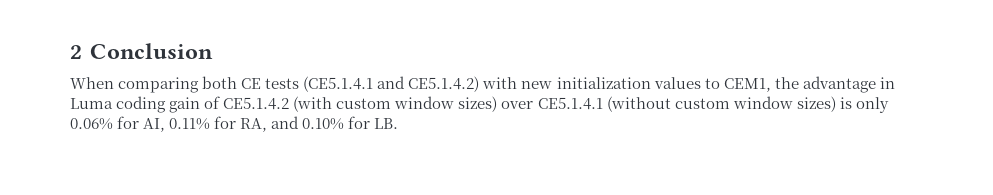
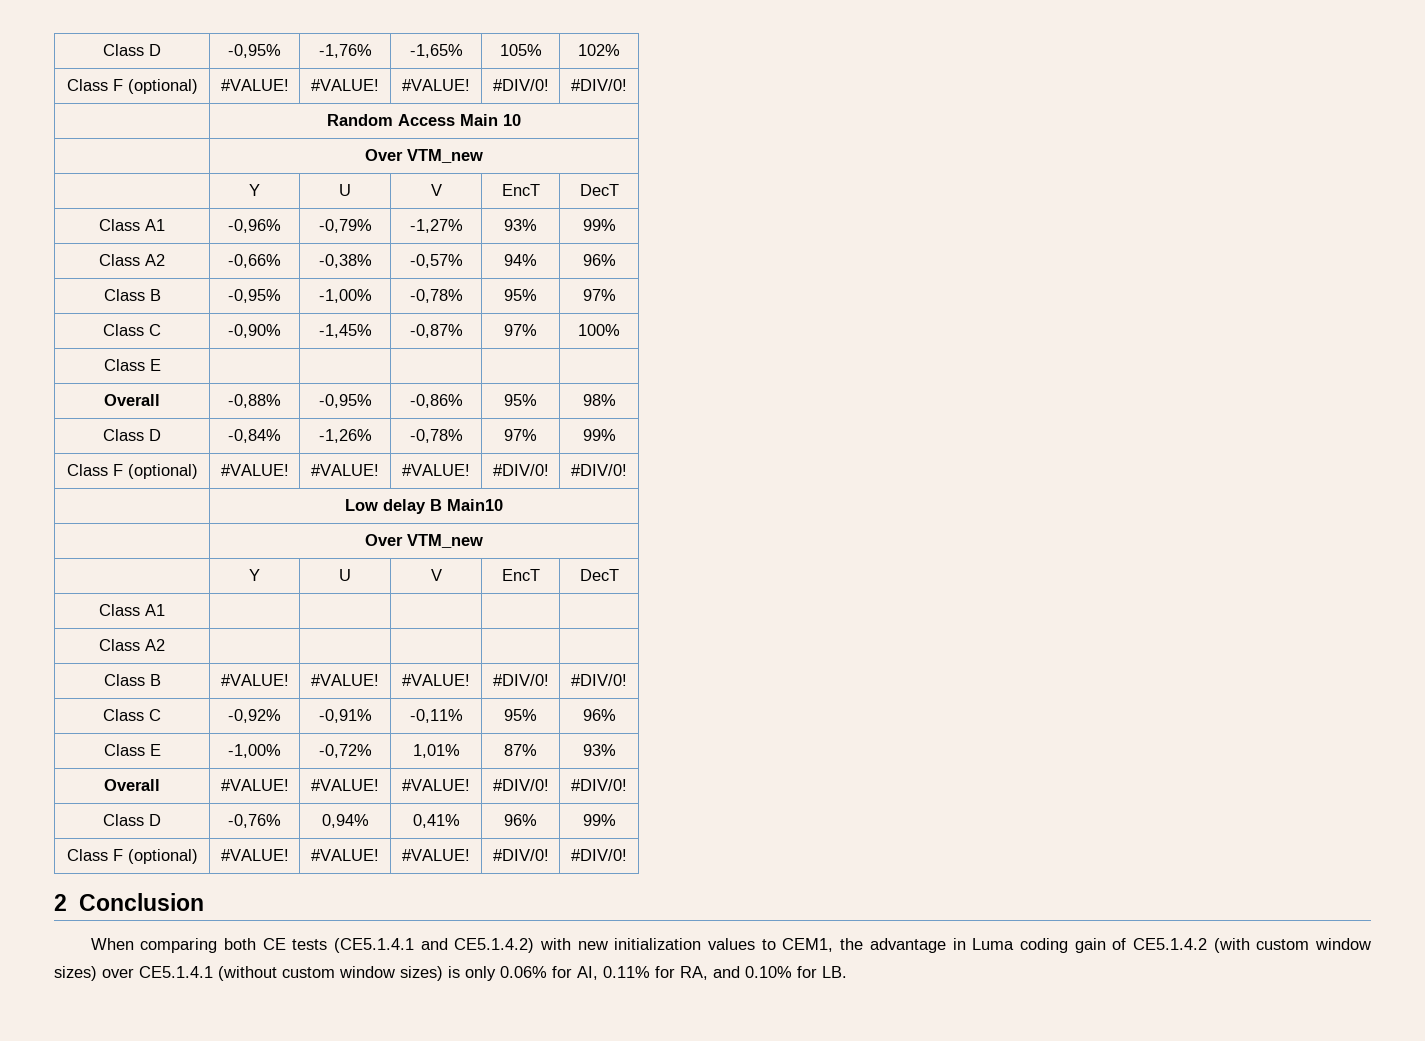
(70, 52) none -> [103,44,161,56] [228,44,281,58] [318,44,372,58] [409,44,463,58] [499,44,542,56] [578,44,620,56] [66,79,198,94] [220,79,289,91] [311,79,379,91] [402,79,470,91] [492,79,549,91] [571,79,627,91] [327,114,521,126] [365,149,483,163] [249,184,260,196] [339,184,351,196] [430,184,442,196] [501,184,540,196] [579,184,619,196] [99,219,165,231] [228,219,281,233] [318,219,372,233] [409,219,463,233] [504,219,537,231] [582,219,616,231] [99,254,165,266] [228,254,281,268] [318,254,372,268] [409,254,463,268] [504,254,537,266] [582,254,616,266] [103,289,161,301] [228,289,281,303] [318,289,372,303] [409,289,463,303] [504,289,537,301] [582,289,616,301] [103,324,161,336] [228,324,281,338] [318,324,372,338] [409,324,463,338] [504,324,537,336] [578,324,620,336] [103,359,161,371] [104,394,160,406] [228,394,281,408] [318,394,372,408] [409,394,463,408] [504,394,537,406] [582,394,616,406] [103,429,161,441] [228,429,281,443] [318,429,372,443] [409,429,463,443] [504,429,537,441] [582,429,616,441] [66,464,198,479] [220,464,289,476] [311,464,379,476] [402,464,470,476] [492,464,549,476] [571,464,627,476] [345,499,503,514] [365,534,483,548] [249,569,260,581] [339,569,351,581] [430,569,442,581] [501,569,540,581] [579,569,619,581] [99,604,165,616] [99,639,165,651] [103,674,161,686] [220,674,289,686] [311,674,379,686] [402,674,470,686] [492,674,549,686] [571,674,627,686] [103,709,161,721] [228,709,281,723] [318,709,372,723] [409,709,463,723] [504,709,537,721] [582,709,616,721] [103,744,161,756] [228,744,281,758] [318,744,372,758] [412,744,460,758] [504,744,537,756] [582,744,616,756] [104,779,160,791] [220,779,289,791] [311,779,379,791] [402,779,470,791] [492,779,549,791] [571,779,627,791] [103,814,161,826] [228,814,281,828] [321,814,369,828] [412,814,460,828] [504,814,537,826] [582,814,616,826] [66,849,198,864] [220,849,289,861] [311,849,379,861] [402,849,470,861] [492,849,549,861] [571,849,627,861] Class D | -0,95% | -1,76% | -1,65% | 105% | 102% // Class F (optional) | #VALUE! | #VALUE! | #VALUE! | #DIV/0! | #DIV/0! // | Random Access Main 10 // | Over VTM_new // | Y | U | V | EncT | DecT // Class A1 | -0,96% | -0,79% | -1,27% | 93% | 99% // Class A2 | -0,66% | -0,38% | -0,57% | 94% | 96% // Class B | -0,95% | -1,00% | -0,78% | 95% | 97% // Class C | -0,90% | -1,45% | -0,87% | 97% | 100% // Class E | | | | | // Overall | -0,88% | -0,95% | -0,86% | 95% | 98% // Class D | -0,84% | -1,26% | -0,78% | 97% | 99% // Class F (optional) | #VALUE! | #VALUE! | #VALUE! | #DIV/0! | #DIV/0! // | Low delay B Main10 // | Over VTM_new // | Y | U | V | EncT | DecT // Class A1 | | | | | // Class A2 | | | | | // Class B | #VALUE! | #VALUE! | #VALUE! | #DIV/0! | #DIV/0! // Class C | -0,92% | -0,91% | -0,11% | 95% | 96% // Class E | -1,00% | -0,72% | 1,01% | 87% | 93% // Overall | #VALUE! | #VALUE! | #VALUE! | #DIV/0! | #DIV/0! // Class D | -0,76% | 0,94% | 0,41% | 96% | 99% // Class F (optional) | #VALUE! | #VALUE! | #VALUE! | #DIV/0! | #DIV/0! //

